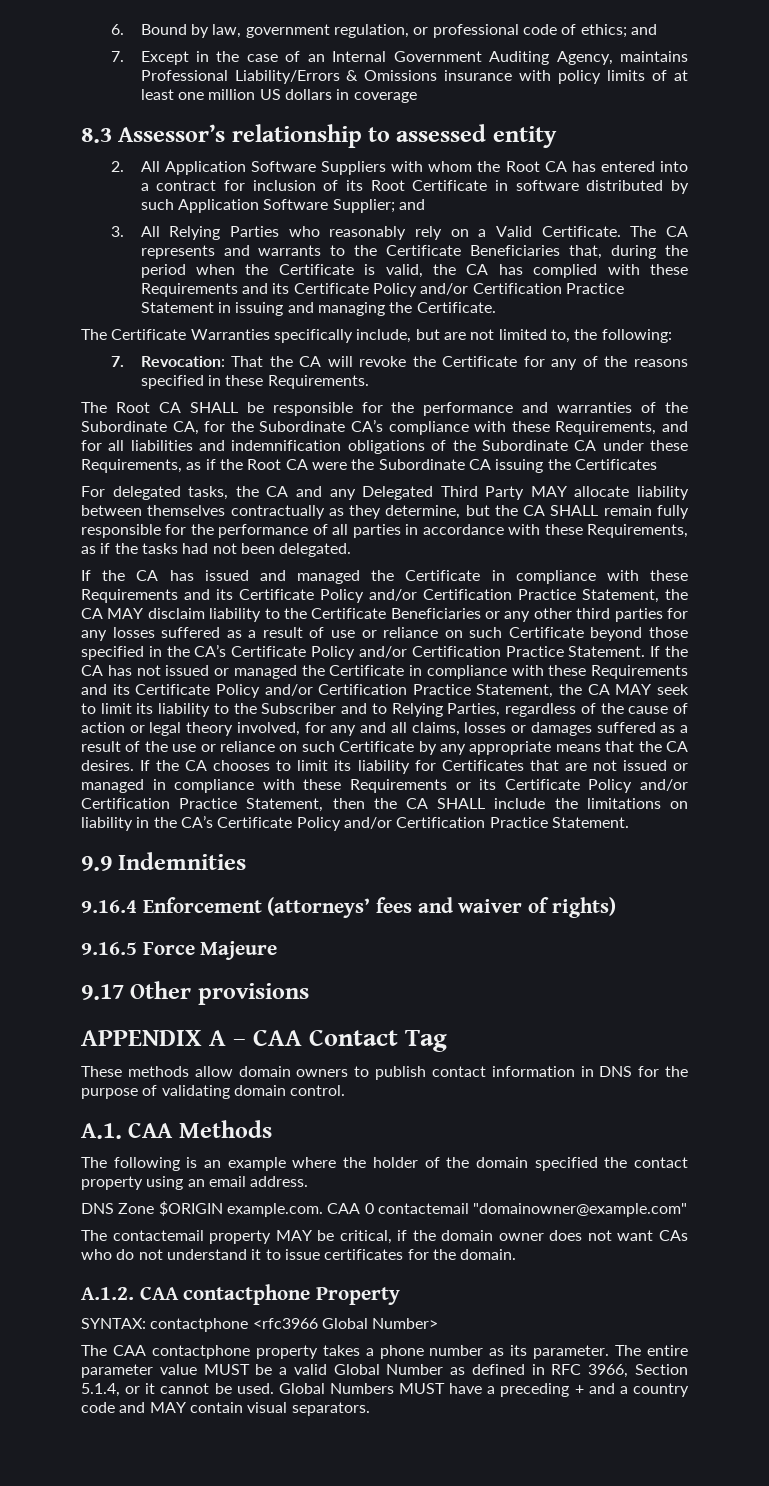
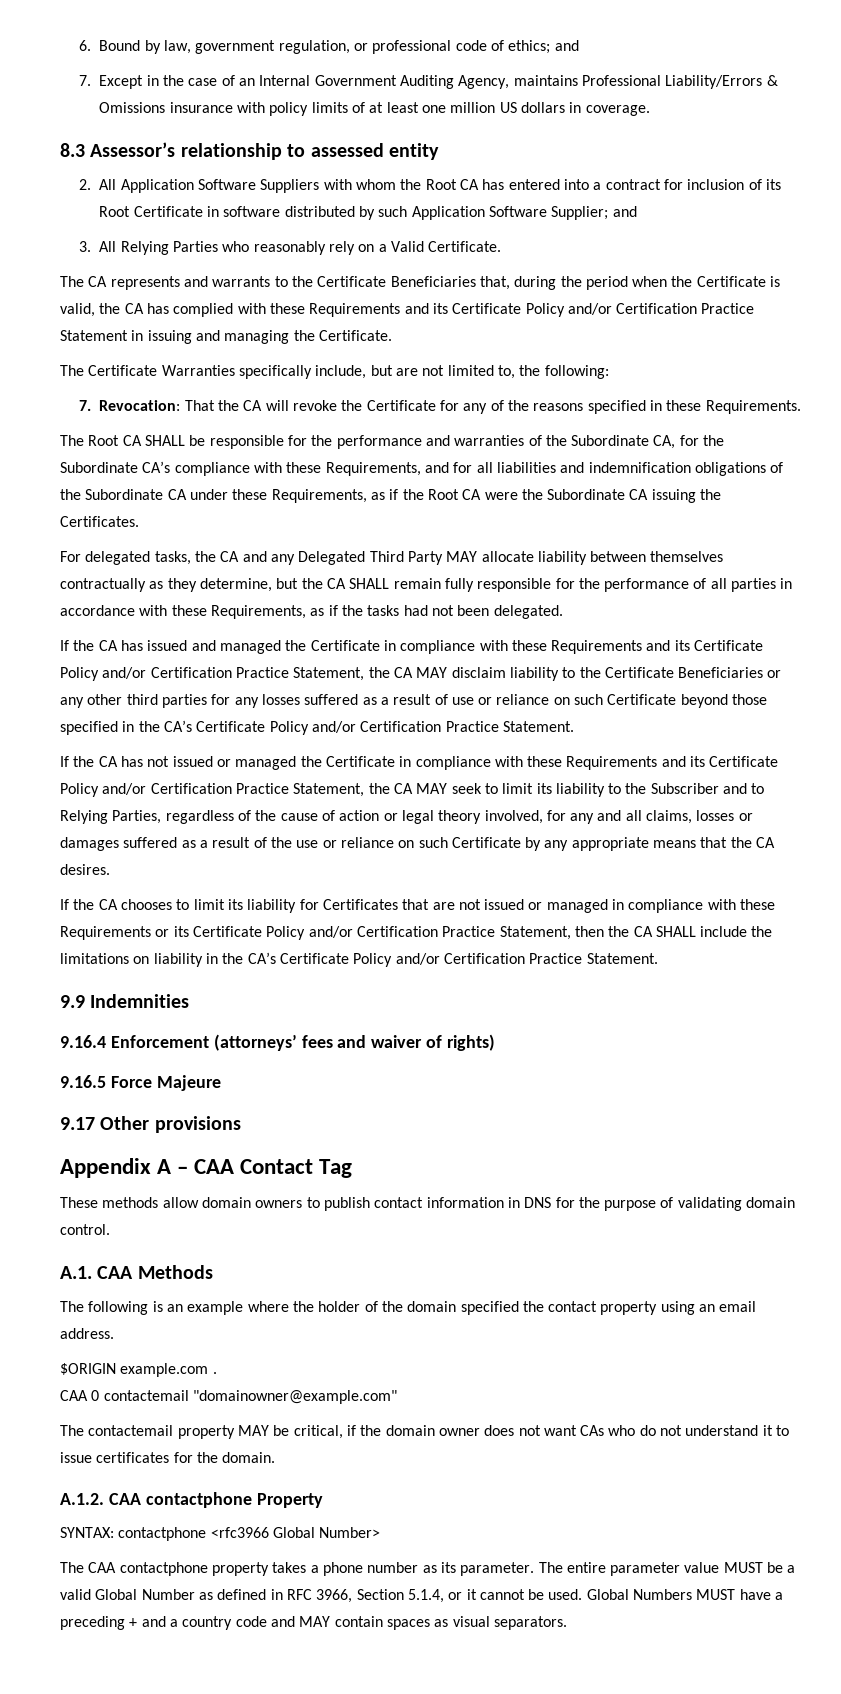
[353,92,417,103] coverage -> [585,105,650,116] coverage.
(621, 231) none -> (502, 246) //
[574,459,657,470] Certificates -> [60,516,139,527] Certificates.
(646, 651) none -> (574, 726) //
(134, 765) none -> (110, 869) //
[81,1030,202,1046] APPENDIX -> [60,1158,151,1178] Appendix
[81,1201,323,1217] DNS Zone $ORIGIN example.com. -> [60,1363,217,1377] $ORIGIN example.com . //
(243, 1407) none -> [386,1619,449,1630] spaces as

